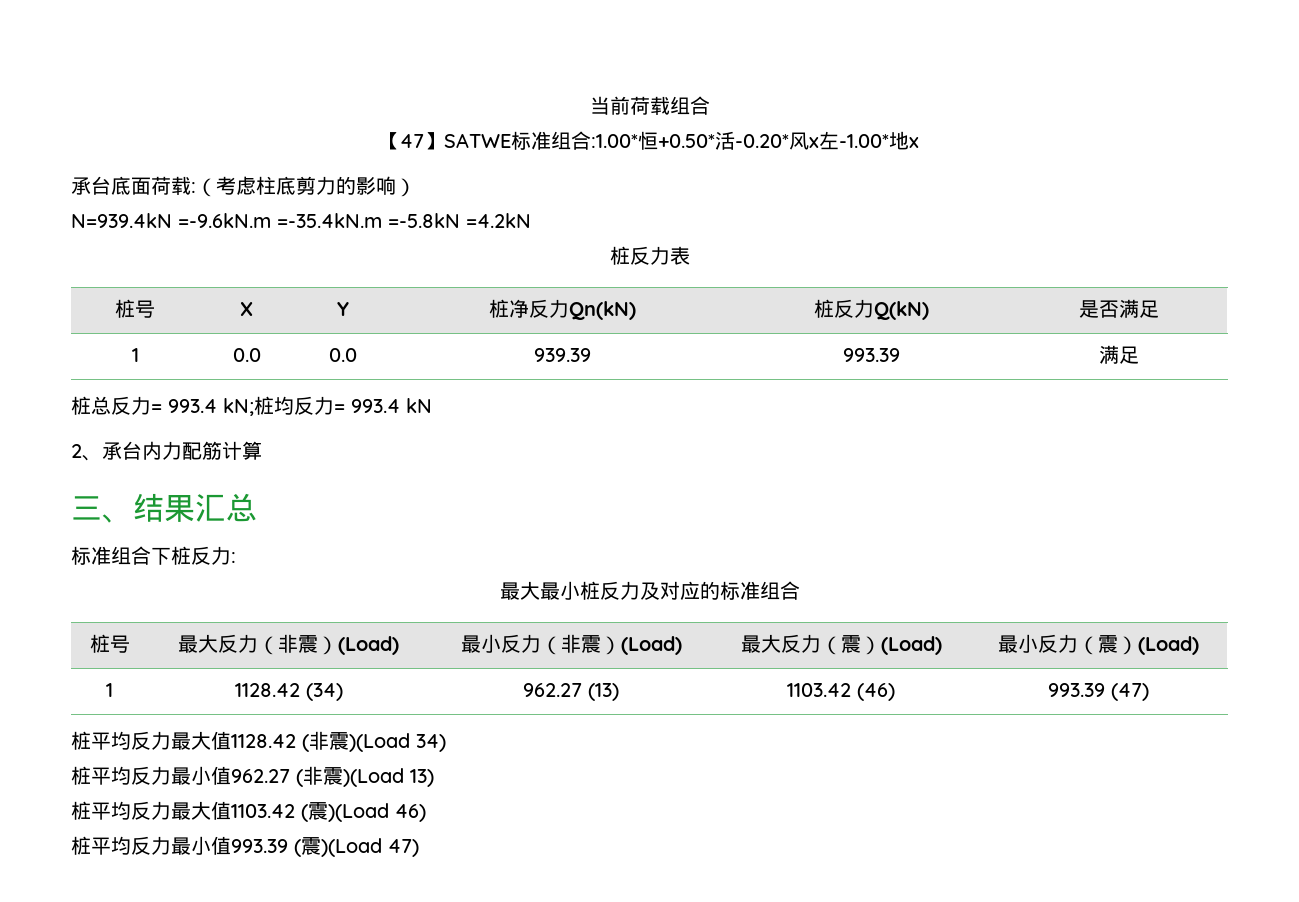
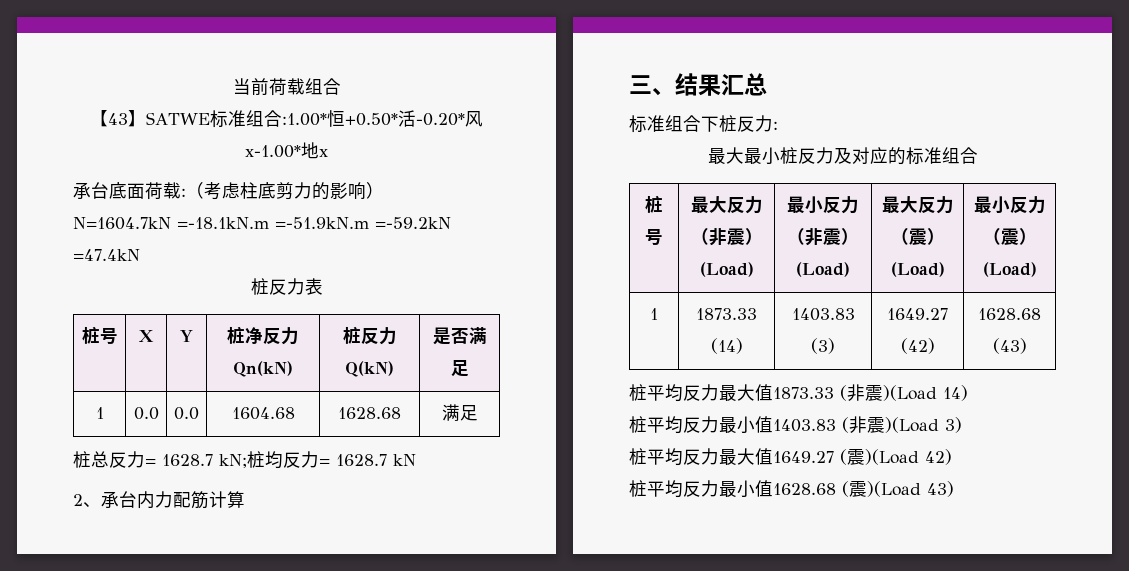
[400,134,424,148] 47 -> [108,113,129,125] 43
[809,131,889,150] x左-1.00* -> [245,145,301,158] x-1.00*
[71,213,531,228] N=939.4kN =-9.6kN.m =-35.4kN.m =-5.8kN =4.2kN -> [73,217,451,230] [73,249,140,261] N=1604.7kN =-18.1kN.m =-51.9kN.m =-59.2kN =47.4kN
[533,348,591,362] [842,348,900,362] 939.39 | 993.39 -> [231,407,295,420] [338,407,401,419] 1604.68 | 1628.68
[168,399,217,413] 993.4 -> [162,454,213,466] 1628.7
[351,399,400,413] 993.4 -> [336,454,387,466] 1628.7
[234,683,343,701] [523,683,619,701] [787,683,895,701] [1048,683,1149,701] [71,731,446,752] [71,766,434,787] [71,801,426,822] [71,836,419,857] 1128.42 (34) | 962.27 (13) | 1103.42 (46) | 993.39 (47) // 桩平均反力最大值1128.42 (非震)(Load 34) // 桩平均反力最小值962.27 (非震)(Load 13) // 桩平均反力最大值1103.42 (震)(Load 46) // 桩平均反力最小值993.39 (震)(Load 47) -> [696,308,757,320] [710,338,743,354] [791,308,855,321] [811,338,835,354] [887,308,948,320] [900,338,935,354] [978,308,1041,320] [992,338,1027,354] [629,384,968,402] [629,416,962,434] [629,448,952,466] [629,480,954,498] 1873.33 (14) | 1403.83 (3) | 1649.27 (42) | 1628.68 (43) // 桩平均反力最大值1873.33 (非震)(Load 14) // 桩平均反力最小值1403.83 (非震)(Load 3) // 桩平均反力最大值1649.27 (震)(Load 42) // 桩平均反力最小值1628.68 (震)(Load 43)

